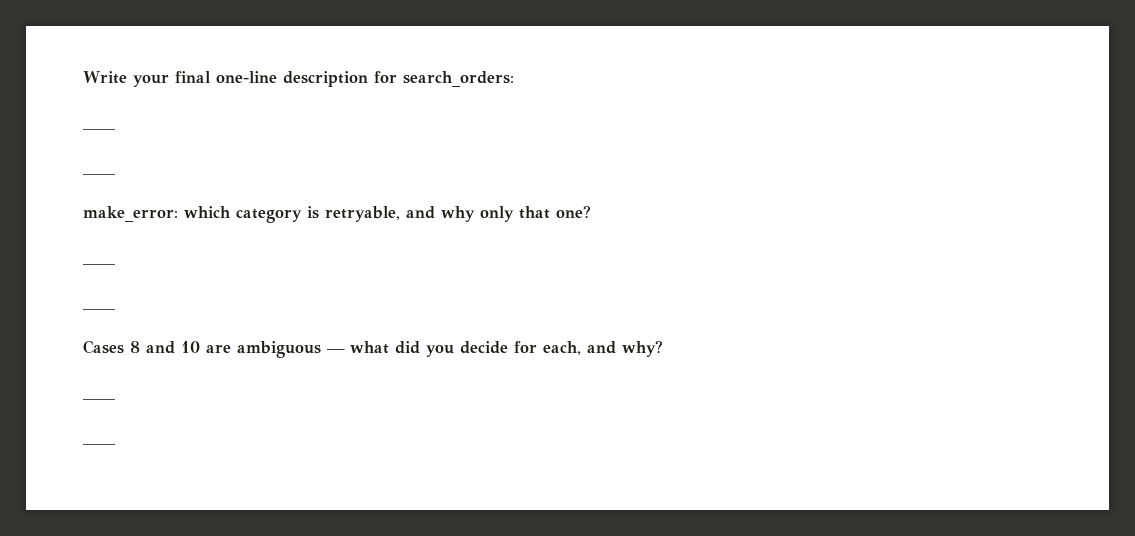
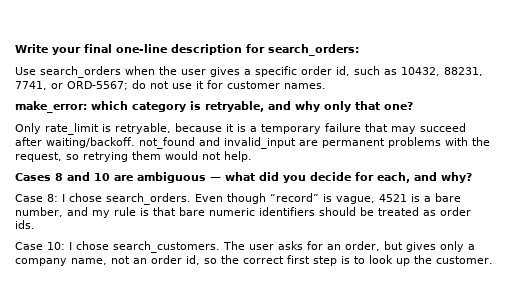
[83,128,115,130] [83,173,115,175] ____ // ____ -> [15,66,483,78] [15,80,326,90] Use search_orders when the user gives a specific order id, such as 10432, 88231, 7741, or ORD-5567; do not use it for customer names.
[83,263,115,265] [83,308,115,310] ____ // ____ -> [15,123,466,135] [15,137,490,149] [15,151,252,162] Only rate_limit is retryable, because it is a temporary failure that may succeed after waiting/backoff. not_found and invalid_input are permanent problems with the request, so retrying them would not help.
[83,398,115,400] [83,443,115,445] ____ // ____ -> [15,193,461,205] [15,207,471,218] [15,220,35,229] [15,241,475,253] [15,255,493,266] Case 8: I chose search_orders. Even though “record” is vague, 4521 is a bare number, and my rule is that bare numeric identifiers should be treated as order ids. // Case 10: I chose search_customers. The user asks for an order, but gives only a company name, not an order id, so the correct first step is to look up the customer.

